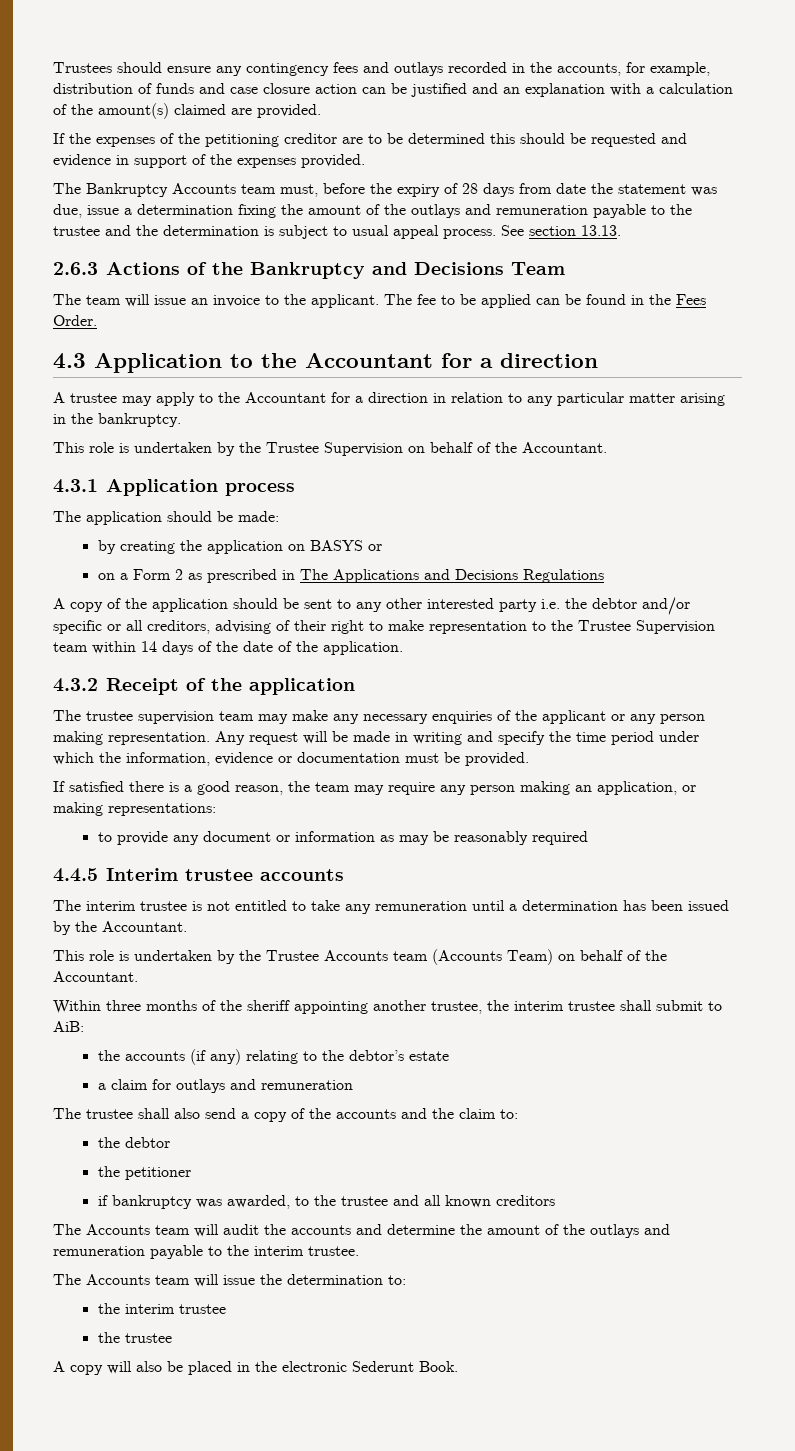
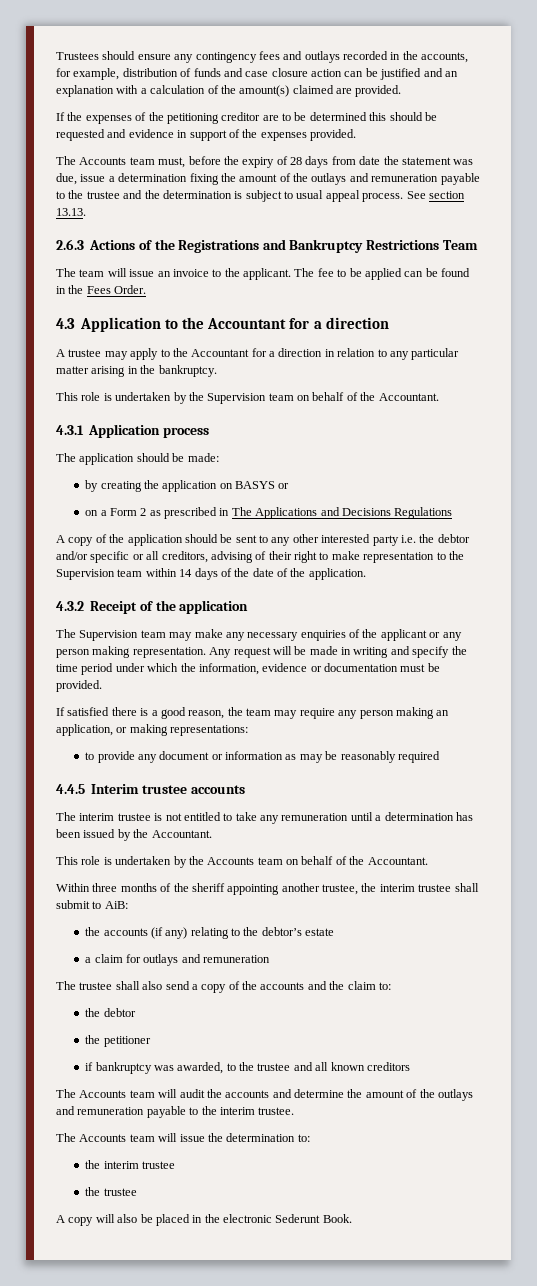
[86,183,168,197] Bankruptcy -> (76, 160) none
[250,262,504,279] Bankruptcy and Decisions -> [178,239,440,253] Registrations and Bankruptcy Restrictions
[266,442,403,456] Trustee Supervision -> [207,393,294,404] Supervision team
[578,620,631,631] Trustee -> (464, 555) none
[86,711,214,724] trustee supervision -> [79,630,139,641] Supervision
[266,949,553,965] Trustee Accounts team (Accounts Team) -> [207,857,283,865] Accounts team

